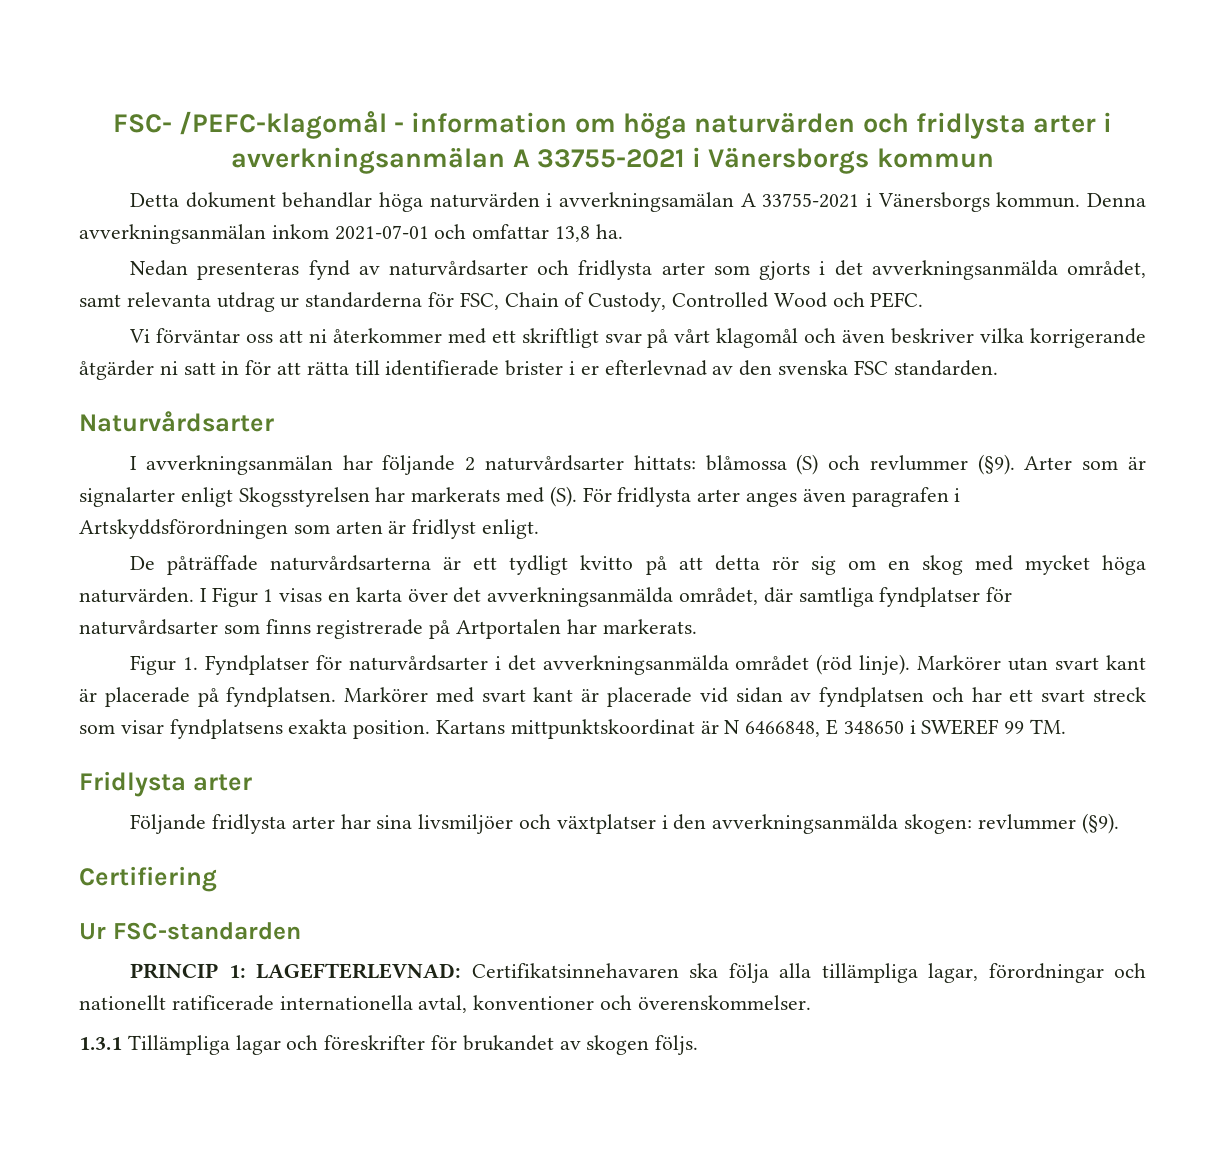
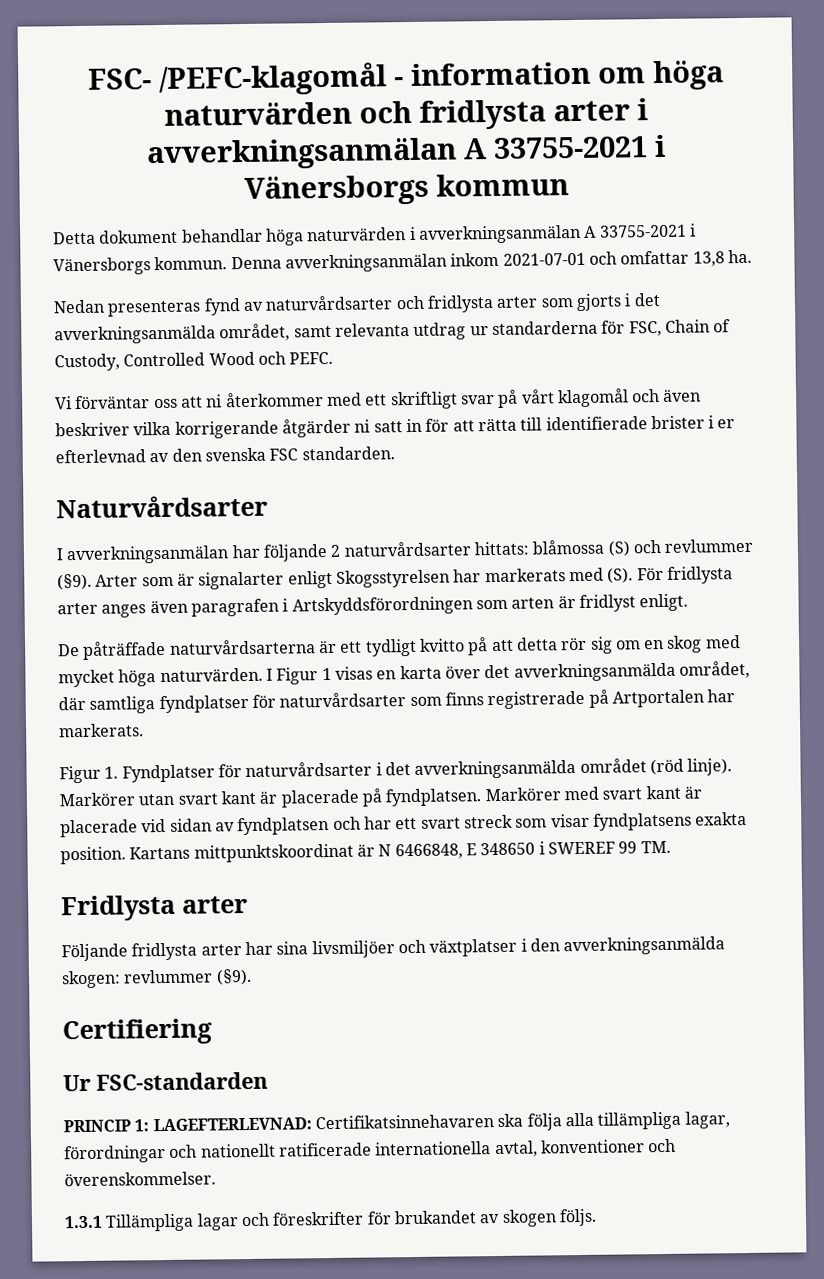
[559,192,735,212] avverkningsamälan -> [418,224,581,244] avverkningsanmälan

